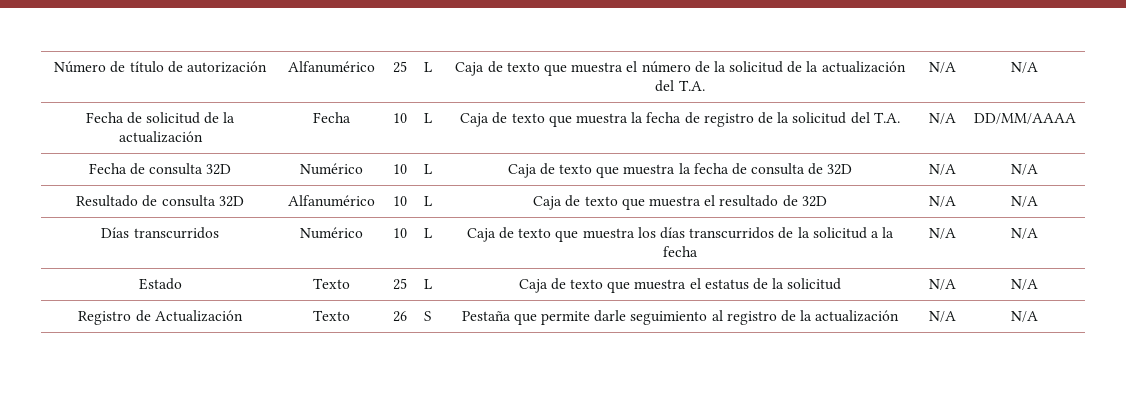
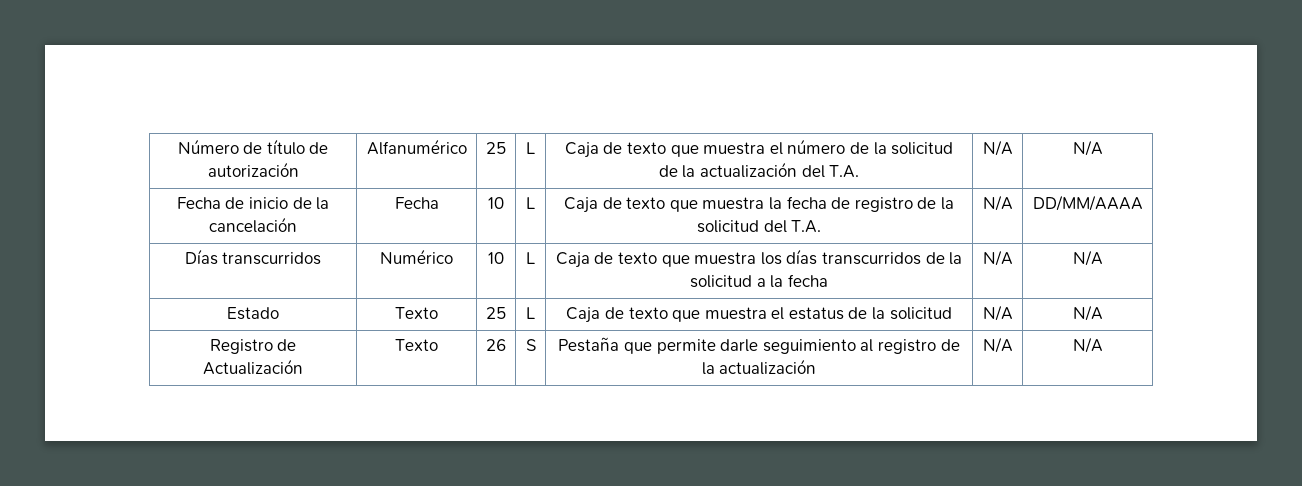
[146,112,236,124] [118,131,203,143] solicitud de la actualización -> [249,197,330,210] [209,217,297,233] inicio de la cancelación
[88,163,232,175] [299,163,363,175] [392,164,407,174] [424,164,432,174] [507,163,853,178] [928,164,956,175] [1011,164,1038,175] [76,195,244,207] [287,195,375,207] [392,196,407,206] [424,196,432,206] [533,195,827,210] [928,196,956,207] [1011,196,1038,207] // Fecha de consulta 32D | Numérico | 10 | L | Caja de texto que muestra la fecha de consulta de 32D | N/A | N/A // Resultado de consulta 32D | Alfanumérico | 10 | L | Caja de texto que muestra el resultado de 32D | N/A | N/A -> (1143, 203) none

